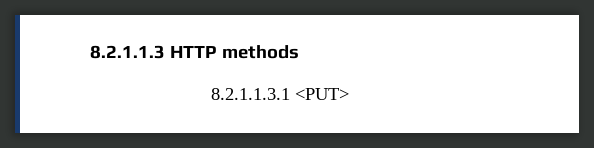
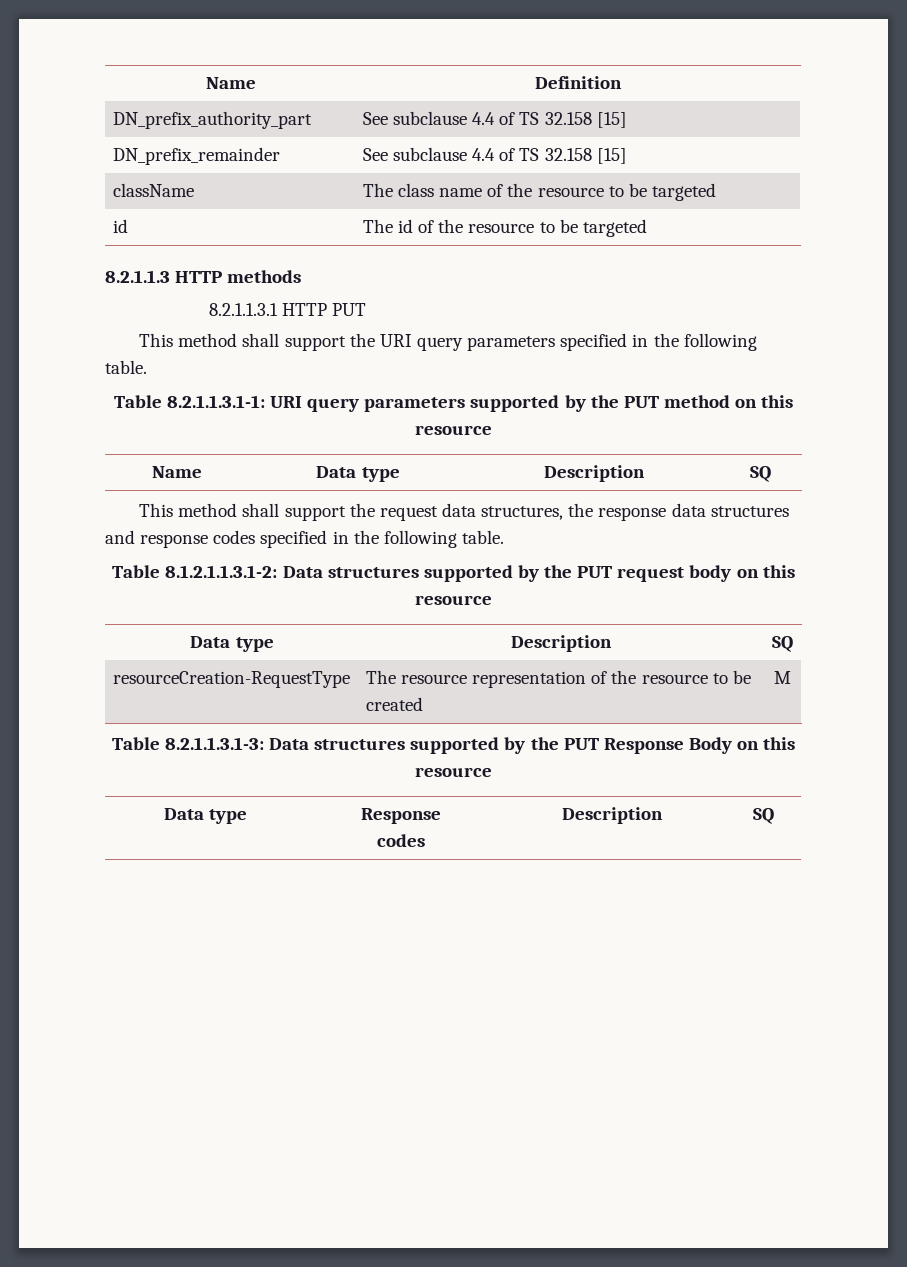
[90,45,299,59] [211,88,350,100] 8.2.1.1.3 HTTP methods // 8.2.1.1.3.1 <PUT> -> [205,77,256,89] [535,76,622,89] [112,111,312,129] [362,111,627,128] [112,147,280,165] [362,147,627,164] [112,183,194,197] [362,183,716,201] [112,219,128,233] [362,219,647,237] [105,270,302,283] [209,303,367,316] [139,333,757,351] [105,360,147,374] [113,395,794,412] [415,425,492,435] [152,466,202,478] [316,466,400,482] [543,465,645,482] [750,466,771,482] [139,503,789,521] [105,530,504,548] [112,565,795,582] [415,595,492,605] [190,636,274,652] [511,635,612,652] [772,636,793,652] [112,671,350,688] [365,670,751,688] [365,697,423,711] [774,671,791,684] [111,737,796,754] [415,767,492,777] [163,808,248,824] [361,808,441,824] [377,834,425,847] [561,807,663,824] [753,808,774,824] Name | Definition // DN_prefix_authority_part | See subclause 4.4 of TS 32.158 [15] // DN_prefix_remainder | See subclause 4.4 of TS 32.158 [15] // className | The class name of the resource to be targeted // id | The id of the resource to be targeted // 8.2.1.1.3 HTTP methods // 8.2.1.1.3.1 HTTP PUT // This method shall support the URI query parameters specified in the following table. // Table 8.2.1.1.3.1-1: URI query parameters supported by the PUT method on this resource // Name | Data type | Description | SQ // This method shall support the request data structures, the response data structures and response codes specified in the following table. // Table 8.1.2.1.1.3.1-2: Data structures supported by the PUT request body on this resource // Data type | Description | SQ // resourceCreation-RequestType | The resource representation of the resource to be created | M // Table 8.2.1.1.3.1-3: Data structures supported by the PUT Response Body on this resource // Data type | Response // codes | Description | SQ

